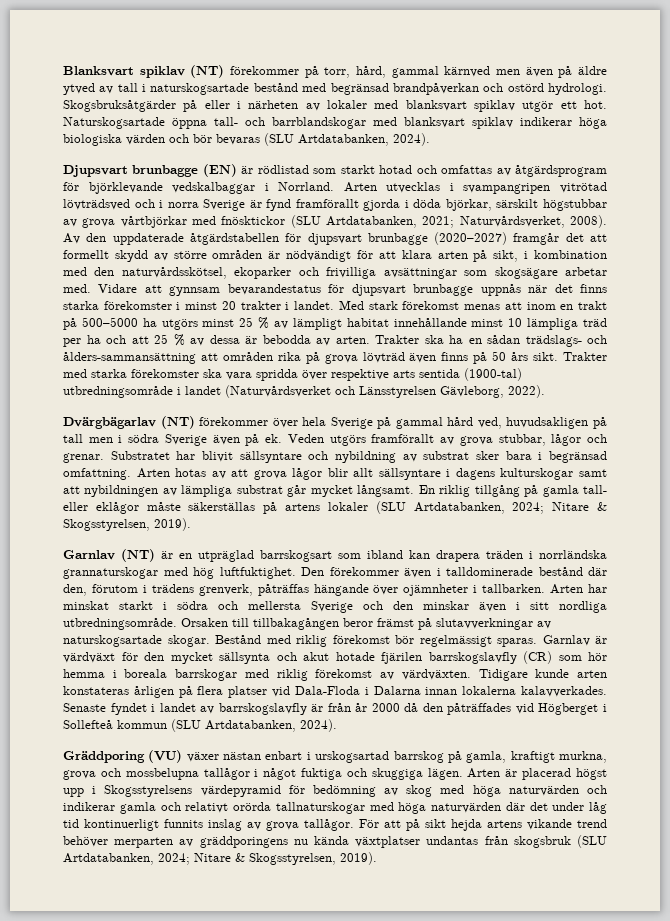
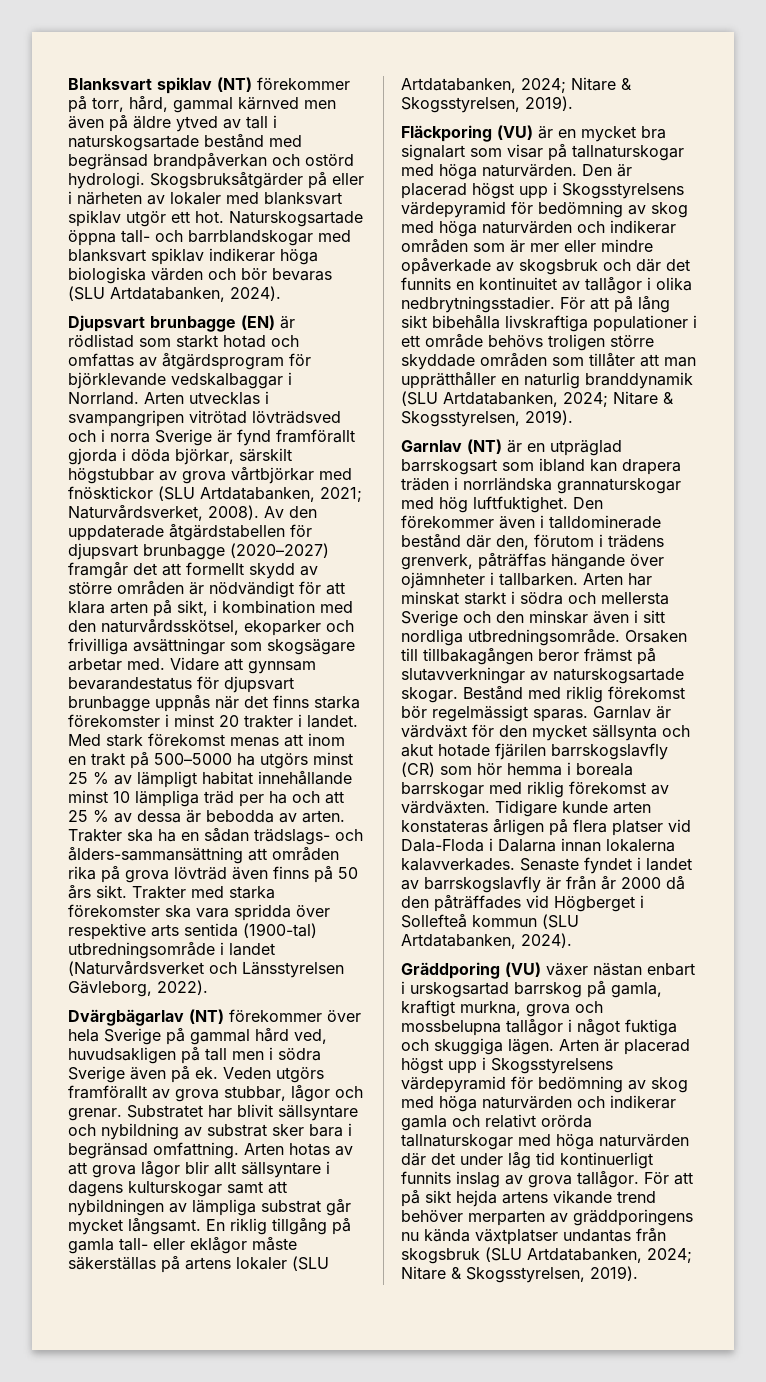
(191, 524) none -> [401,125,666,142] [401,144,684,161] [401,164,632,180] [401,182,684,199] [401,201,688,218] [401,220,676,237] [401,239,653,253] [401,258,690,275] [401,277,692,294] [401,296,670,313] [401,315,697,332] [401,334,654,351] [401,353,696,370] [401,372,693,389] [401,391,674,407] [401,410,573,427] // Fläckporing (VU) är en mycket bra signalart som visar på tallnaturskogar med höga naturvärden. Den är placerad högst upp i Skogsstyrelsens värdepyramid för bedömning av skog med höga naturvärden och indikerar områden som är mer eller mindre opåverkade av skogsbruk och där det funnits en kontinuitet av tallågor i olika nedbrytningsstadier. För att på lång sikt bibehålla livskraftiga populationer i ett område behövs troligen större skyddade områden som tillåter att man upprätthåller en naturlig branddynamik (SLU Artdatabanken, 2024; Nitare & Skogsstyrelsen, 2019).

